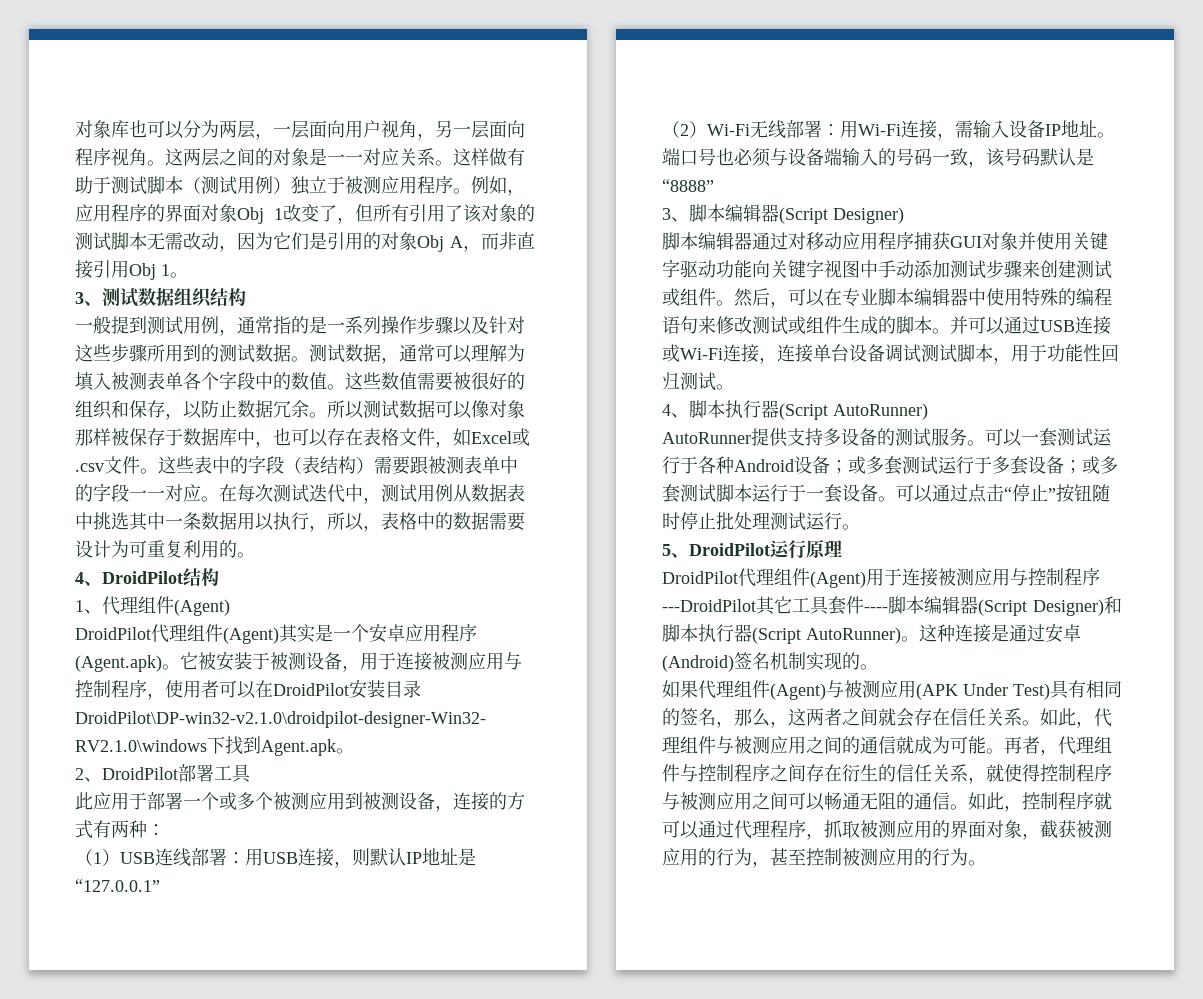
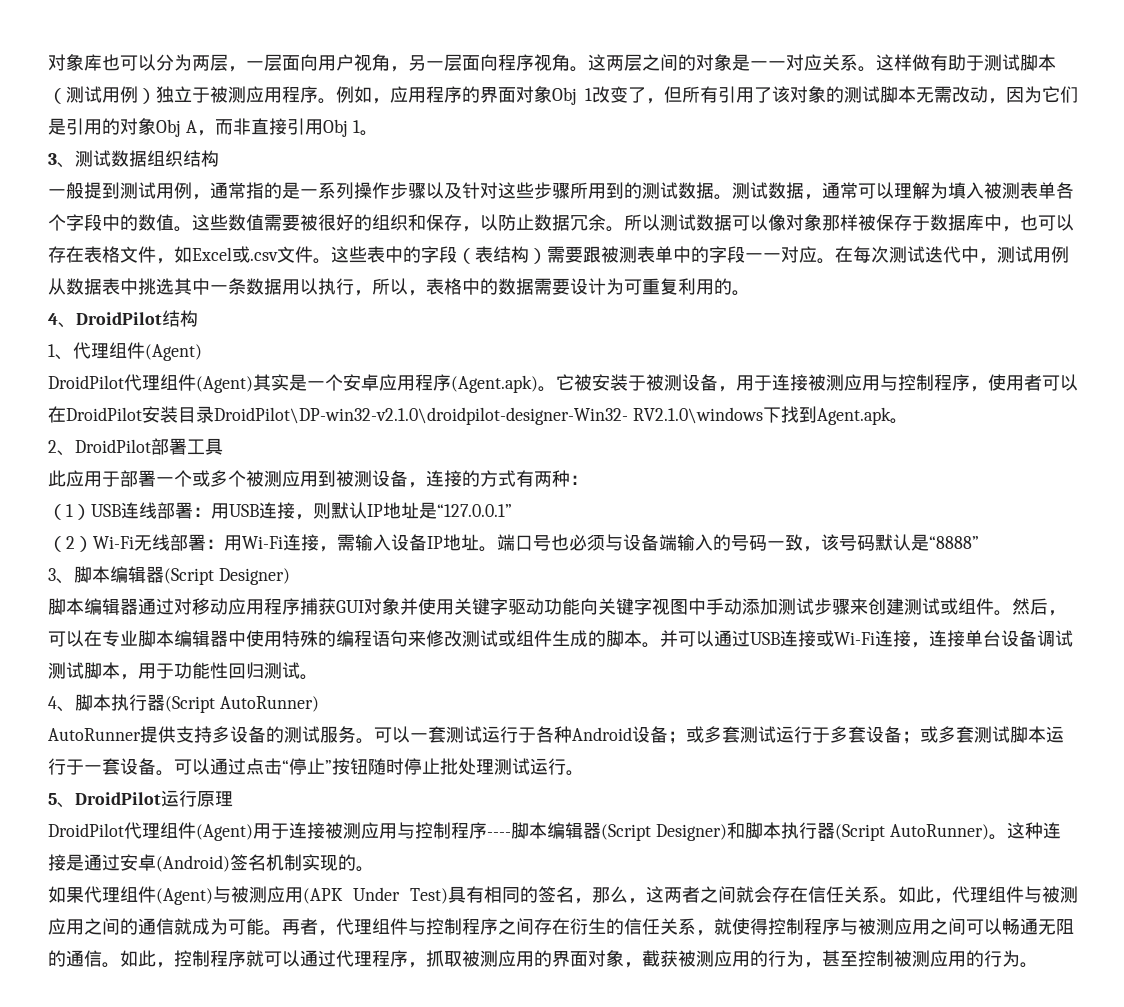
[662,596,864,615] ---DroidPilot其它工具套件 -> (487, 830) none

